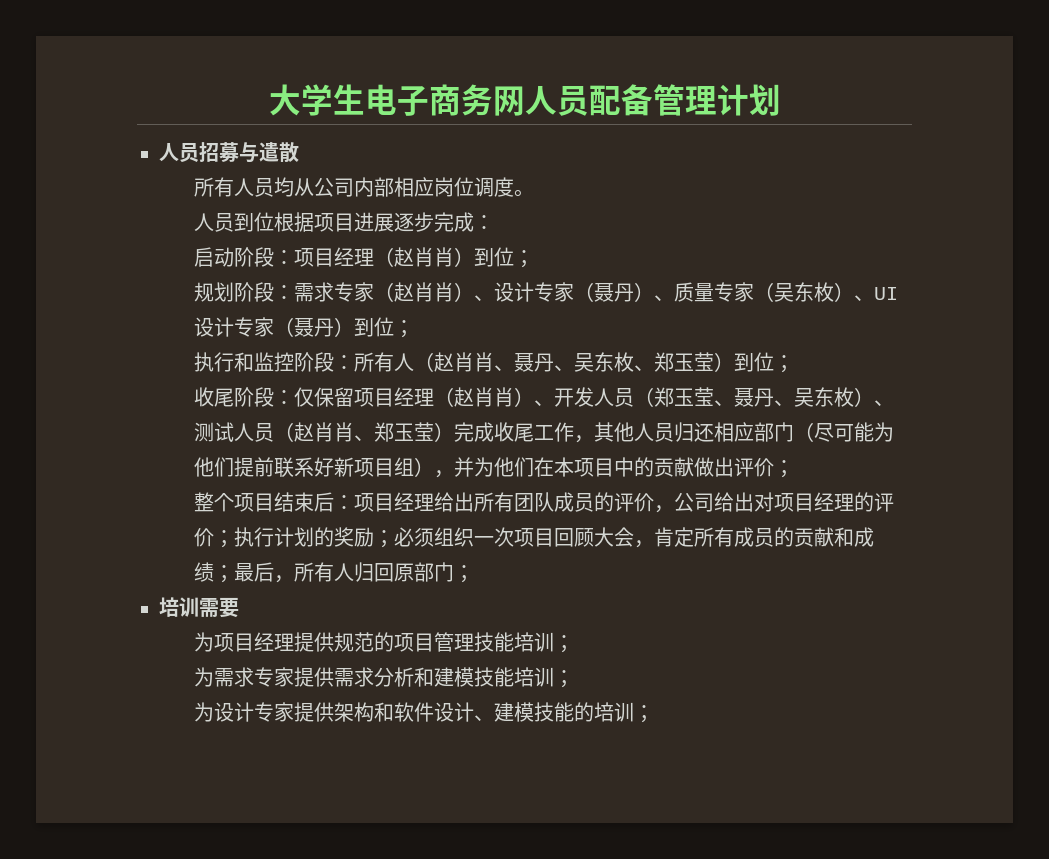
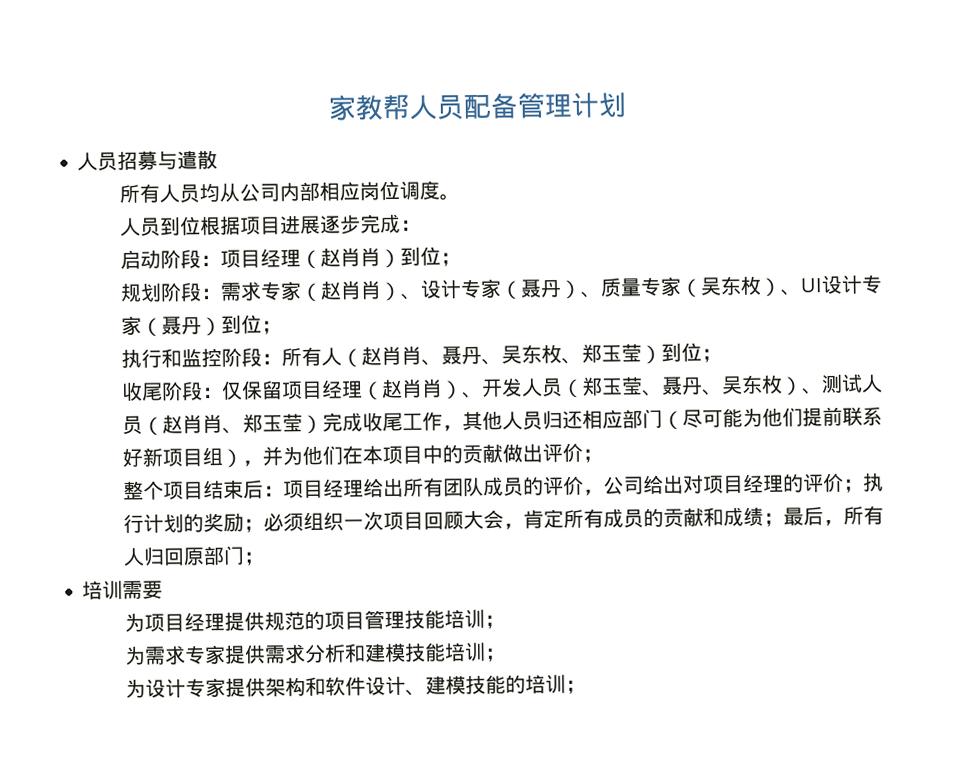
[268,84,525,116] 大学生电子商务网 -> [328,94,410,121] 家教帮

